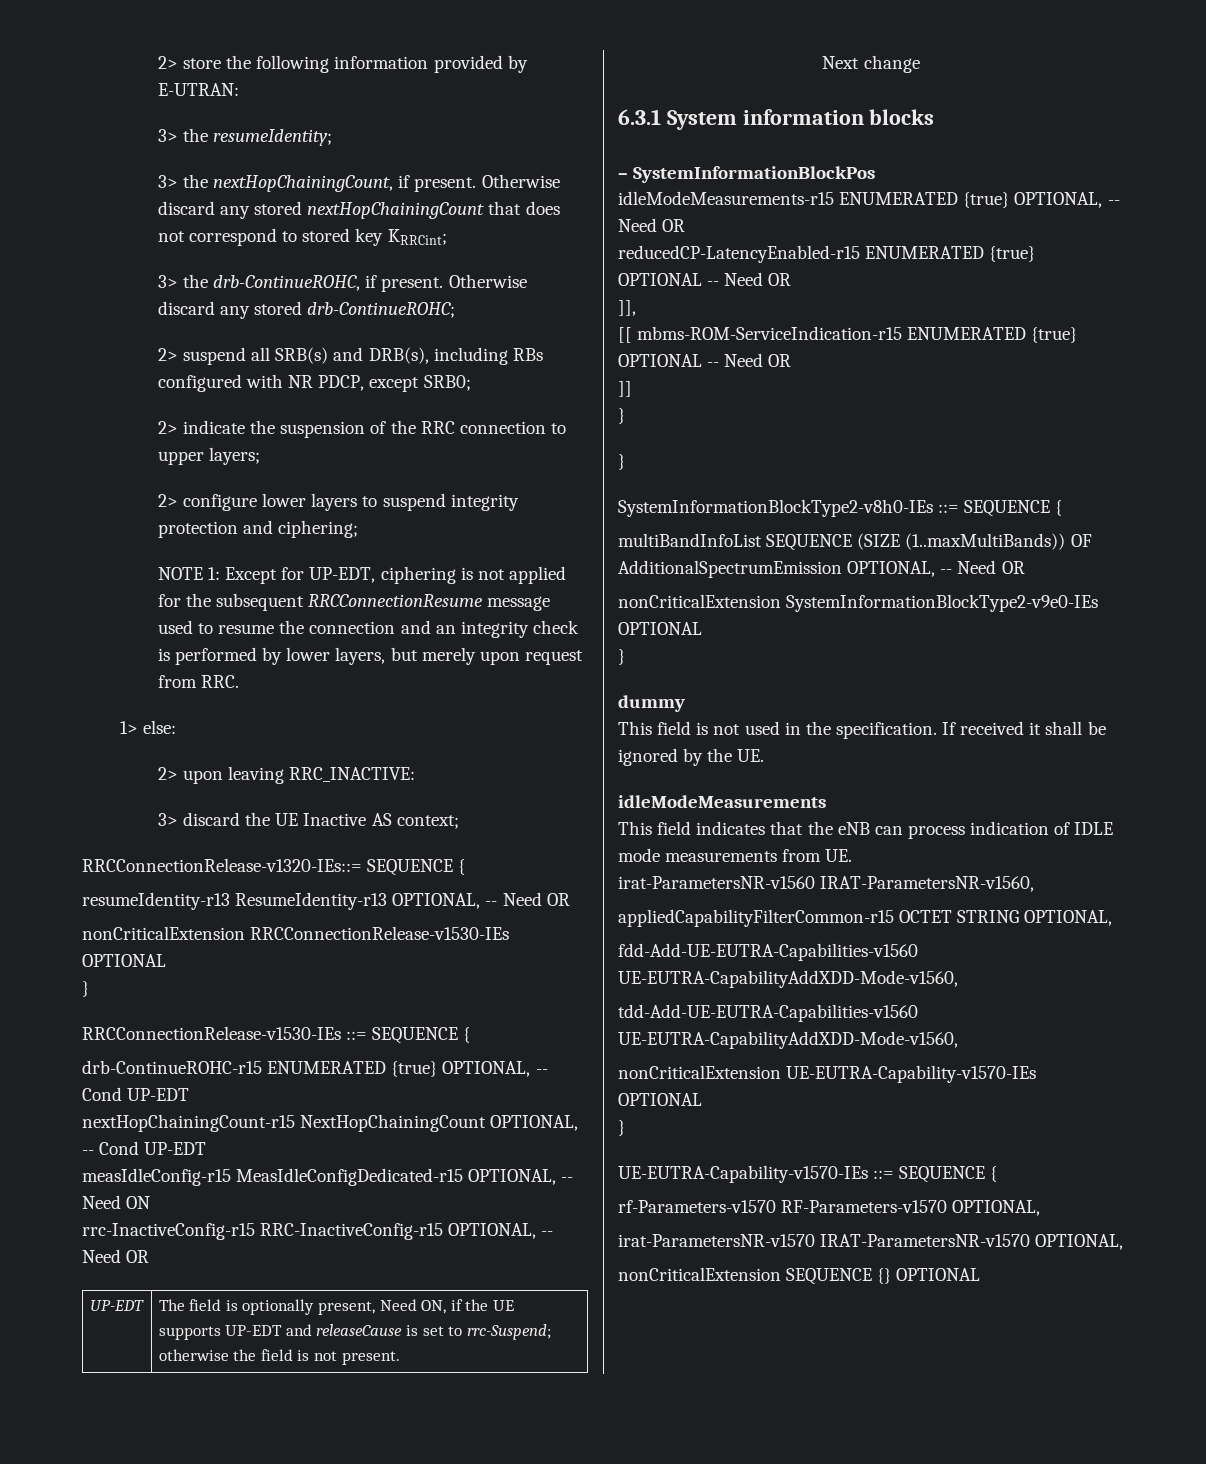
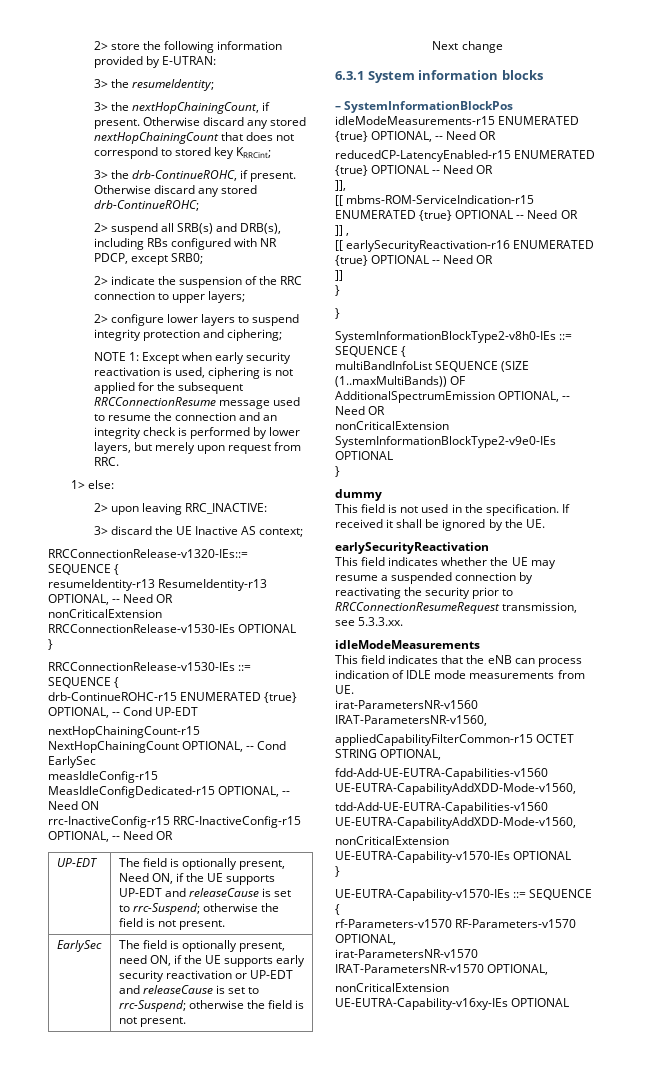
[281,567,376,583] for UP-EDT, -> [182,352,292,364] [93,367,205,378] when early security reactivation is used,
[144,1142,207,1155] UP-EDT -> [48,756,96,768] EarlySec
(400, 1358) none -> [56,940,102,952] [118,940,286,952] [118,955,306,967] [118,970,293,982] [118,985,260,994] [118,1000,305,1012] [118,1017,186,1027] // EarlySec | The field is optionally present, need ON, if the UE supports early security reactivation or UP-EDT and releaseCause is set to rrc-Suspend; otherwise the field is not present.
(792, 360) none -> [335,225,350,236] [335,240,595,252] [335,255,494,266] // ]] , // [[ earlySecurityReactivation-r16 ENUMERATED {true} OPTIONAL -- Need OR
(765, 755) none -> [335,542,489,554] [335,557,556,569] [335,572,534,584] [335,587,514,599] [335,602,578,614] [335,617,404,626] // earlySecurityReactivation // This field indicates whether the UE may resume a suspended connection by reactivating the security prior to RRCConnectionResumeRequest transmission, see 5.3.3.xx.
[786,1268,892,1285] SEQUENCE {} -> [335,998,508,1010] UE-EUTRA-Capability-v16xy-IEs

